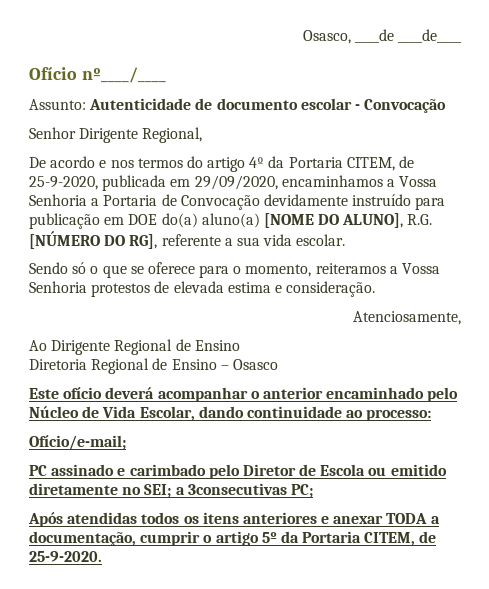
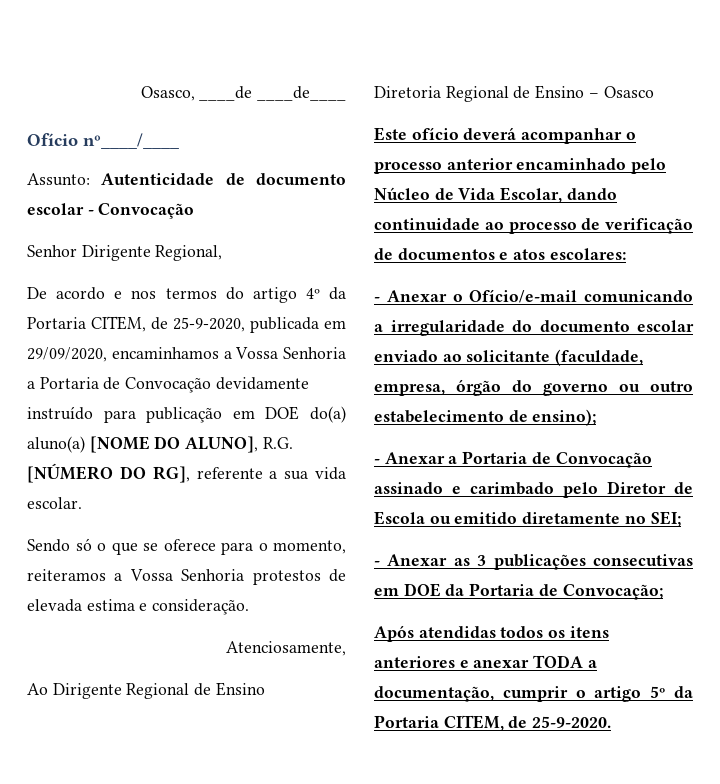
(260, 395) none -> [374,162,442,174] processo
[366,409,432,421] [29,435,126,450] [29,465,47,476] processo: // Ofício/e-mail; // PC -> [508,218,693,234] [374,248,626,260] [374,289,693,303] [374,320,694,336] [374,349,644,366] [374,379,693,396] [374,409,597,426] [374,451,652,468] processo de verificação de documentos e atos escolares: // - Anexar o Ofício/e-mail comunicando a irregularidade do documento escolar enviado ao solicitante (faculdade, empresa, órgão do governo ou outro estabelecimento de ensino); // - Anexar a Portaria de Convocação
[175,483,313,498] a 3consecutivas PC; -> [374,554,693,570] [374,583,663,600] // - Anexar as 3 publicações consecutivas em DOE da Portaria de Convocação;

